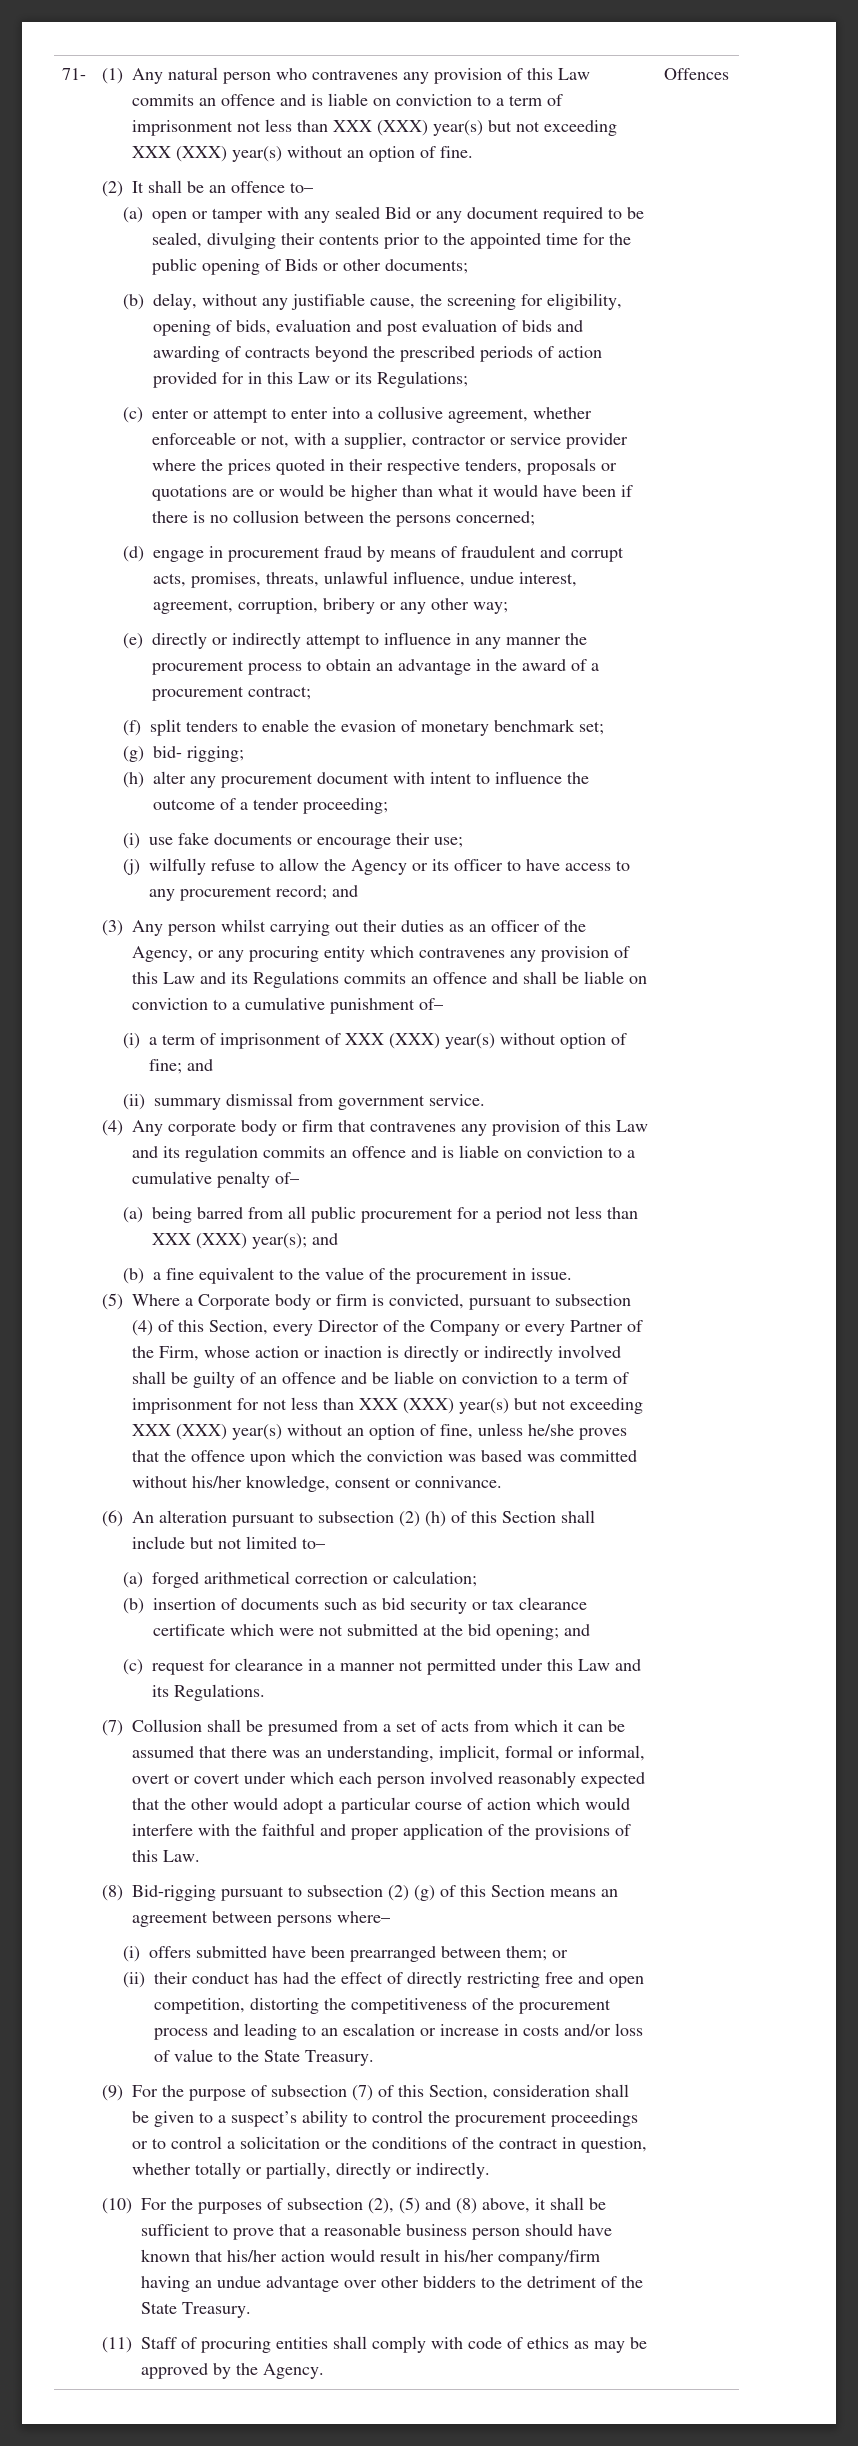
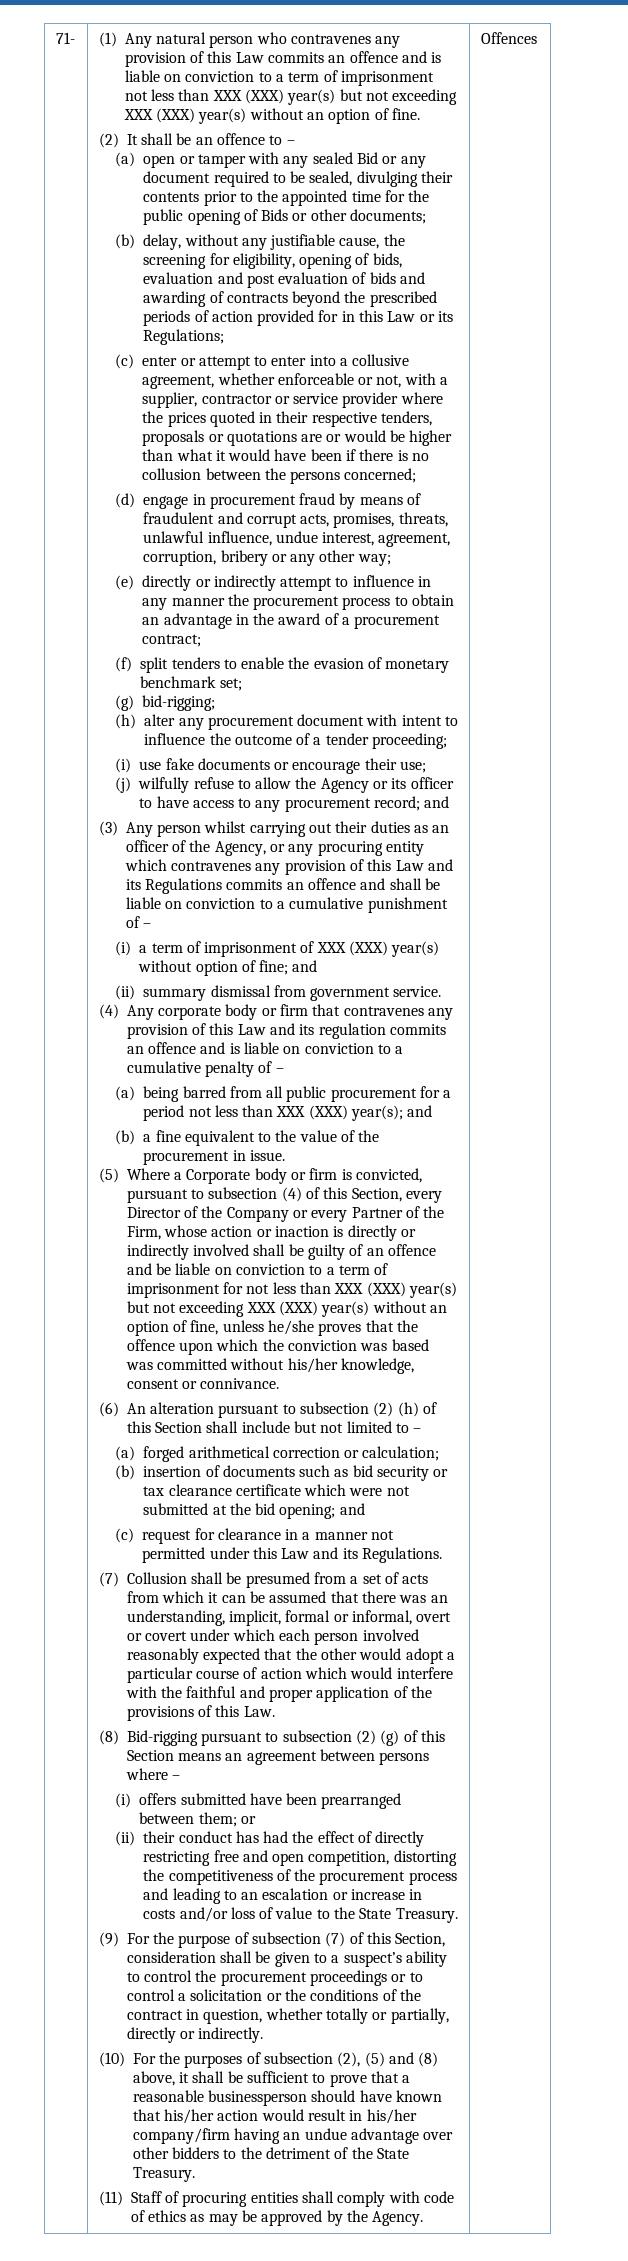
[289,182,313,193] to– -> [269,135,295,145] to –
[152,746,244,762] bid- rigging; -> [142,695,216,711] bid-rigging;
[418,998,443,1010] of– -> [125,916,151,928] of –
[274,1172,299,1184] of– -> [258,1061,284,1073] of –
[301,1538,325,1549] to– -> [395,1423,422,1433] to –
[336,1911,390,1923] where– -> [125,1768,180,1780] where –
[405,2224,520,2240] business person -> [207,2090,307,2106] businessperson

